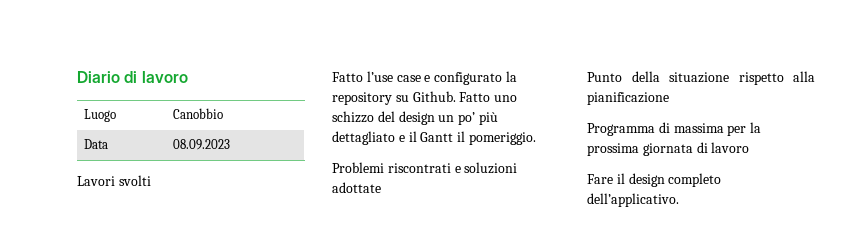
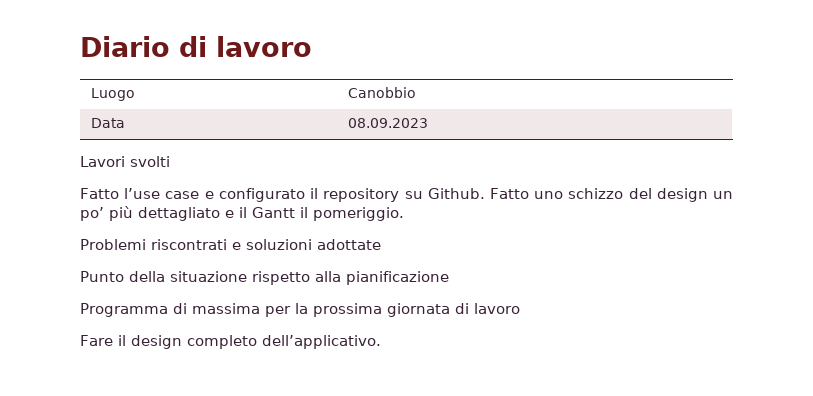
[505,71,517,82] la -> [310,188,319,199] il

